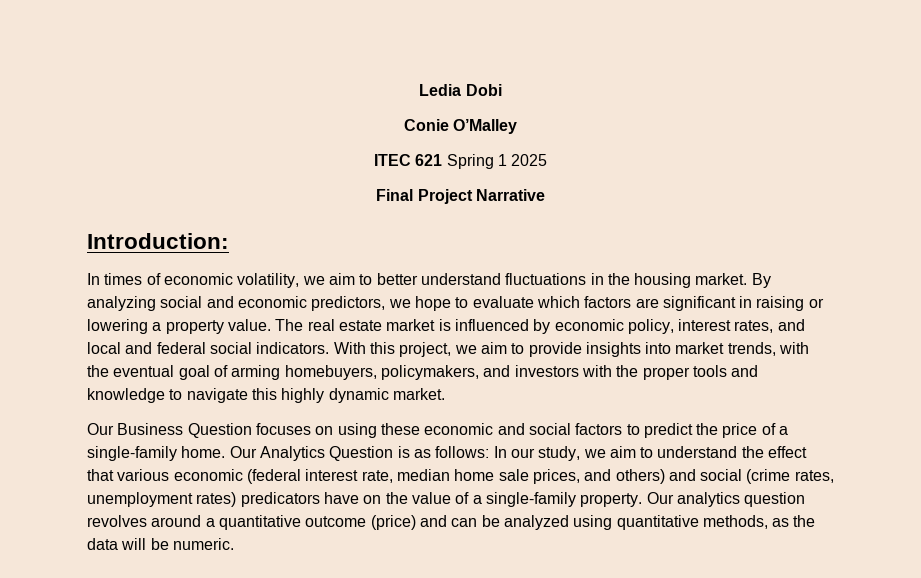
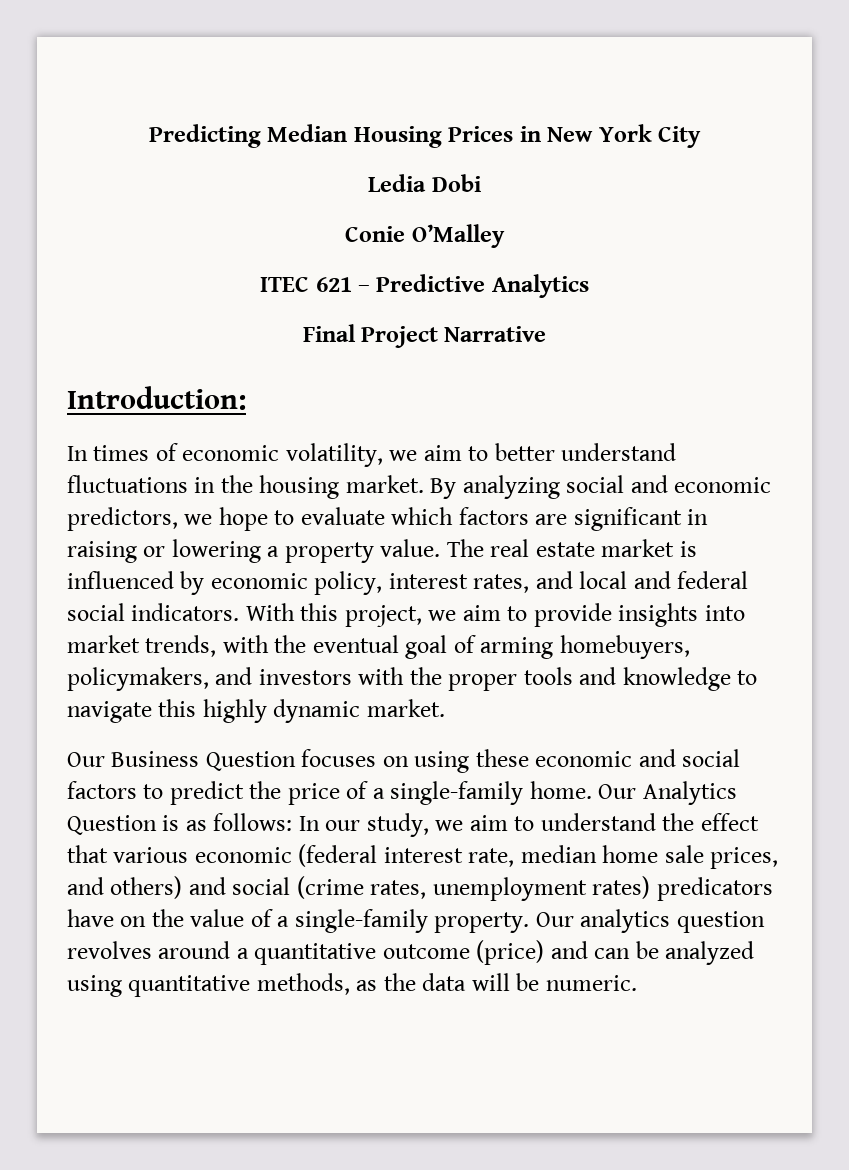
(419, 90) none -> [148,124,702,148] Predicting Median Housing Prices in New York City //
[446,154,548,169] Spring 1 2025 -> [358,274,589,298] – Predictive Analytics

